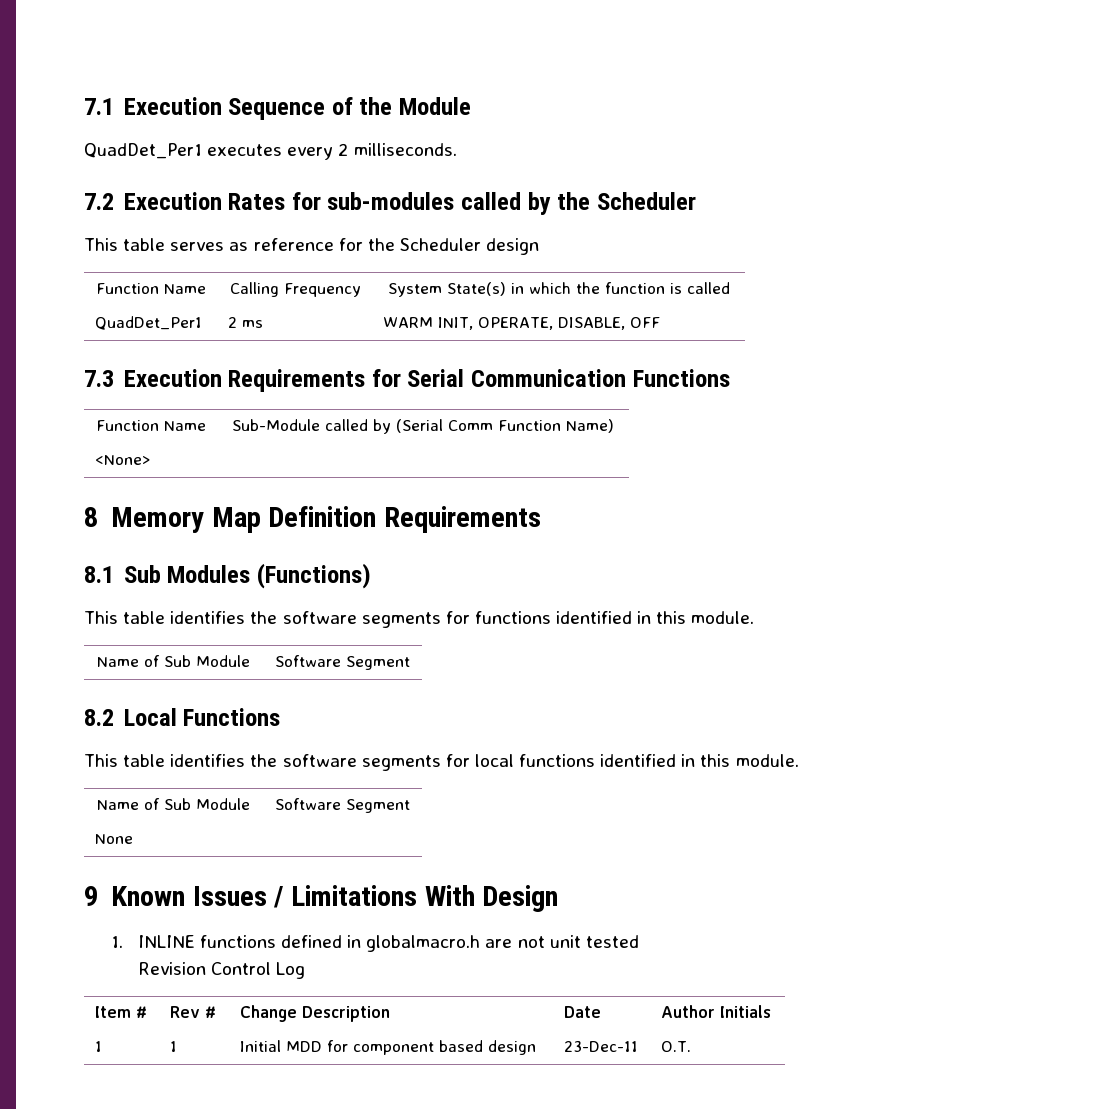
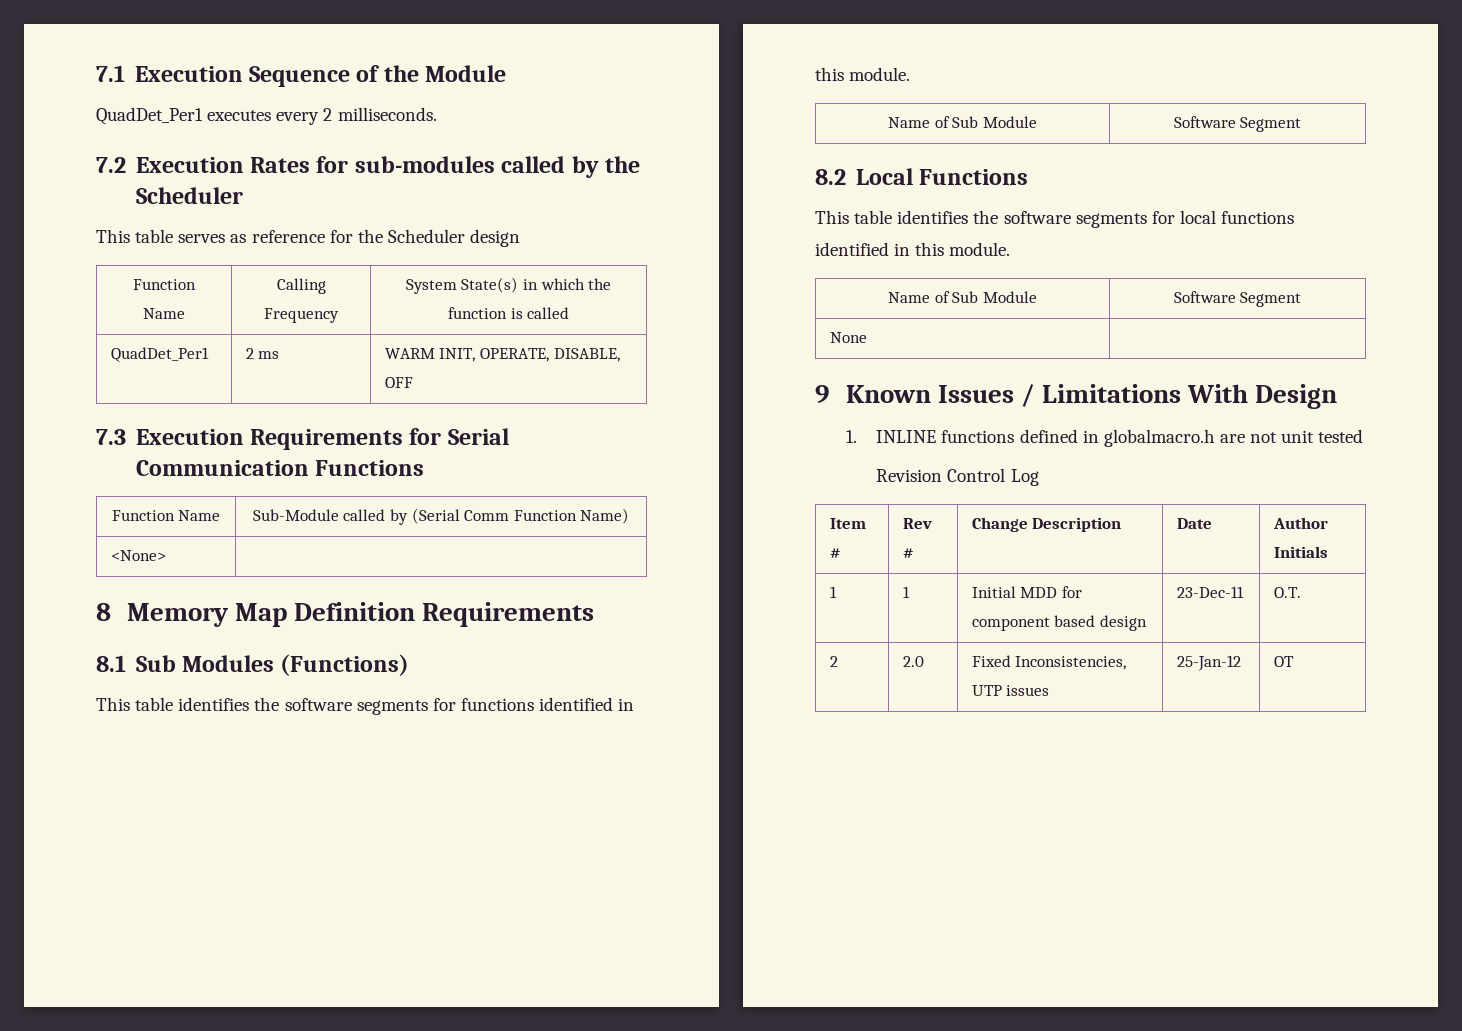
(691, 1046) none -> [829,656,838,667] [902,656,924,667] [971,655,1127,670] [971,685,1050,696] [1176,655,1241,671] [1273,656,1294,667] // 2 | 2.0 | Fixed Inconsistencies, UTP issues | 25-Jan-12 | OT

